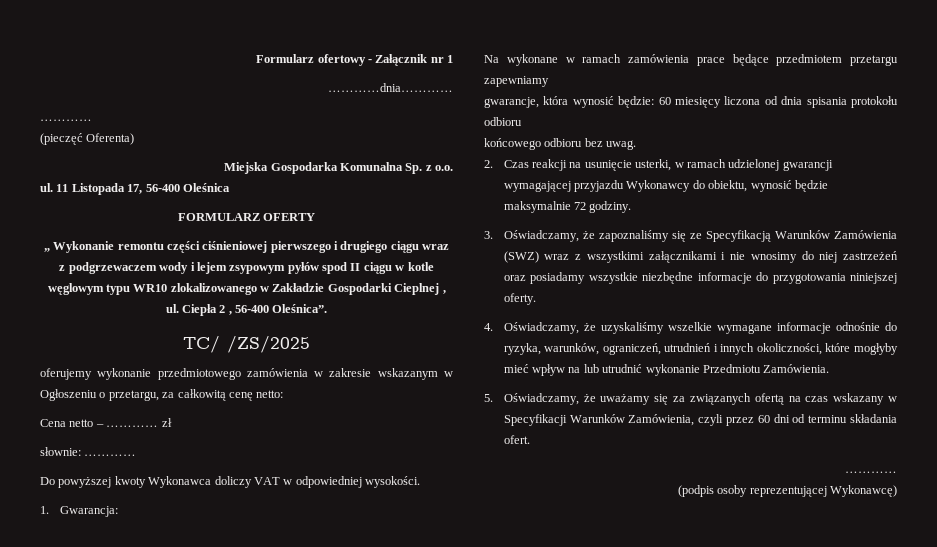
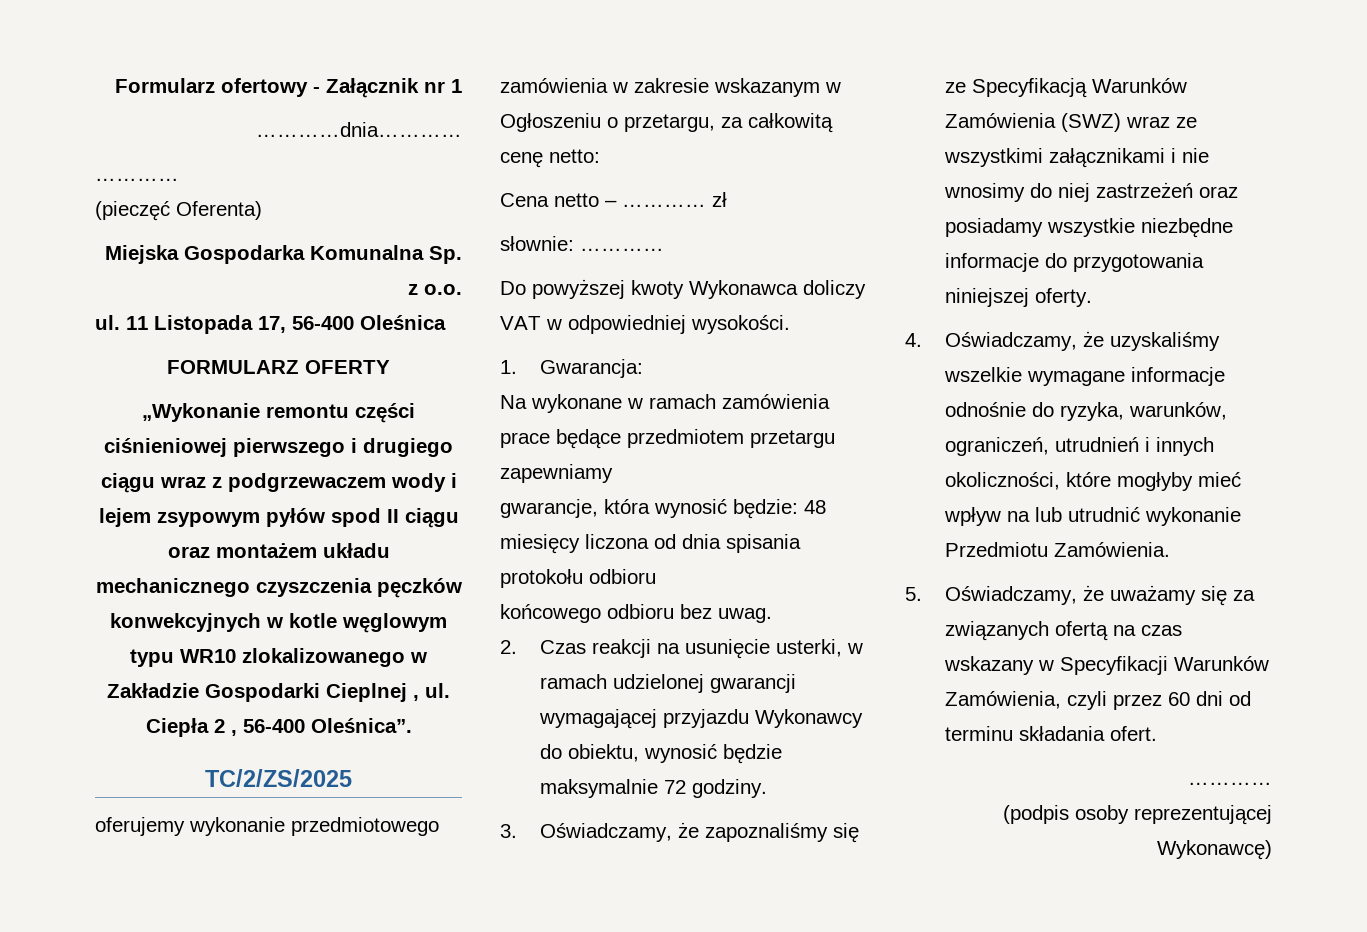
[43,241,115,253] „ Wykonanie -> [142,403,260,422] „Wykonanie
(392, 268) none -> [167,543,390,558] [95,578,462,598] [110,613,261,632] oraz montażem układu mechanicznego czyszczenia pęczków konwekcyjnych
[183,336,310,353] TC/ /ZS/2025 -> [205,769,352,787] TC/2/ZS/2025
[658,97,671,105] 60 -> [804,500,826,514] 48
[575,254,582,260] z -> [1176,117,1198,128] ze

